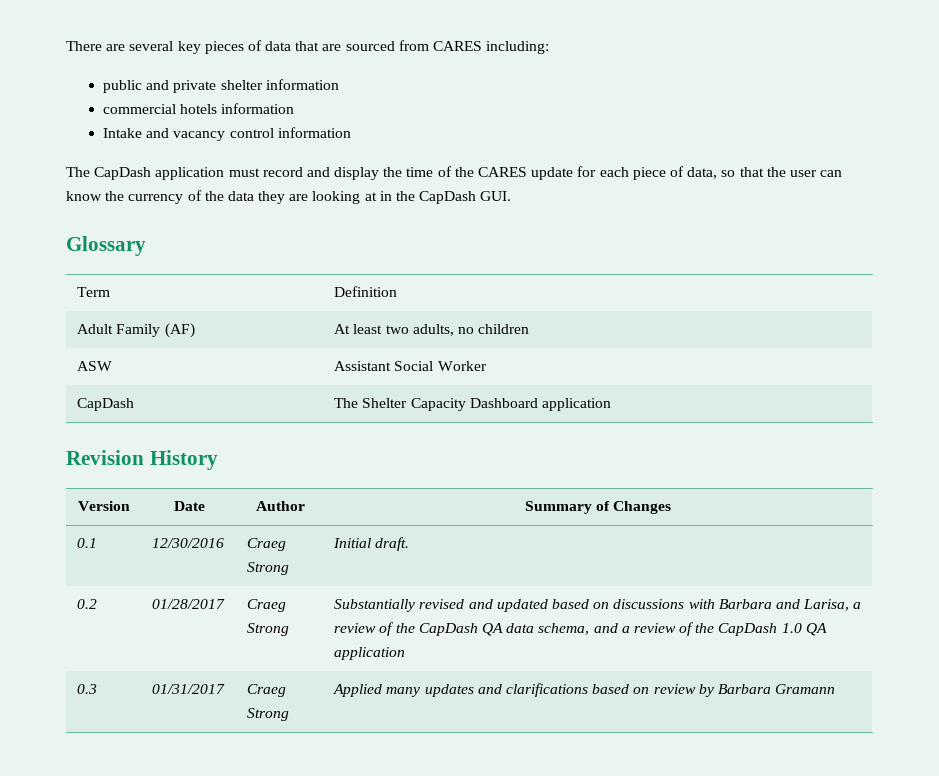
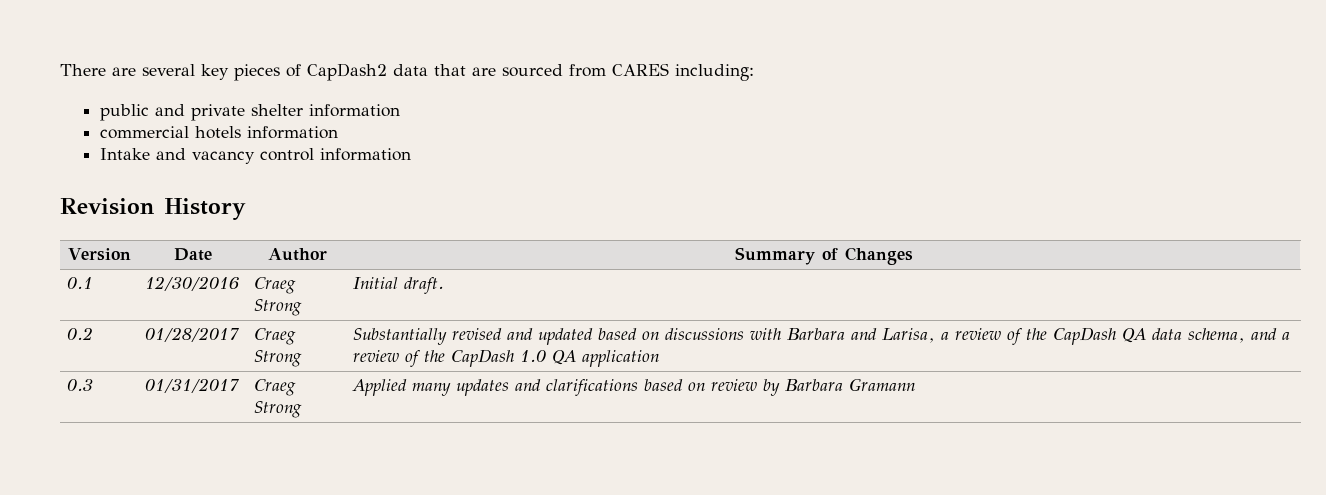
(262, 45) none -> [307,63,387,81] CapDash2
[66,166,843,180] [66,190,512,204] [66,236,146,256] [77,287,111,297] [334,286,398,297] [77,323,195,338] [334,324,530,336] [77,361,113,371] [334,361,487,371] [77,398,135,411] [334,398,611,411] // The CapDash application must record and display the time of the CARES update for each piece of data, so that the user can know the currency of the data they are looking at in the CapDash GUI. // Glossary // Term | Definition // Adult Family (AF) | At least two adults, no children // ASW | Assistant Social Worker // CapDash | The Shelter Capacity Dashboard application -> (411, 154) none

